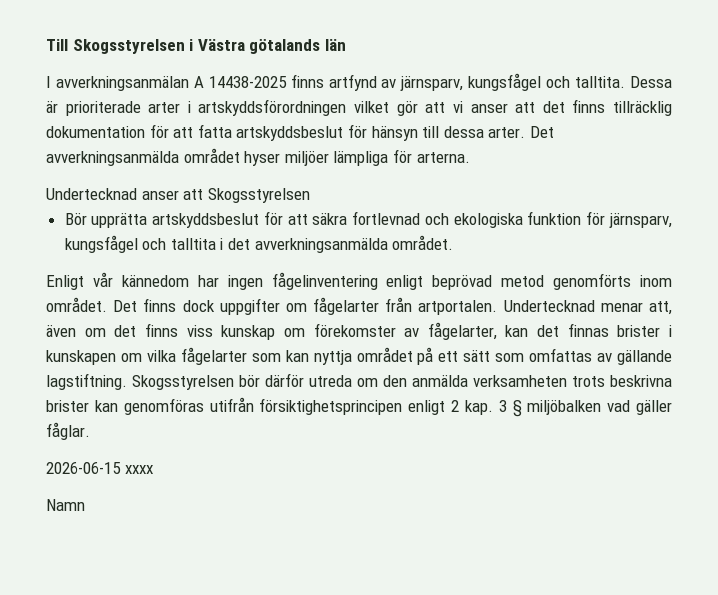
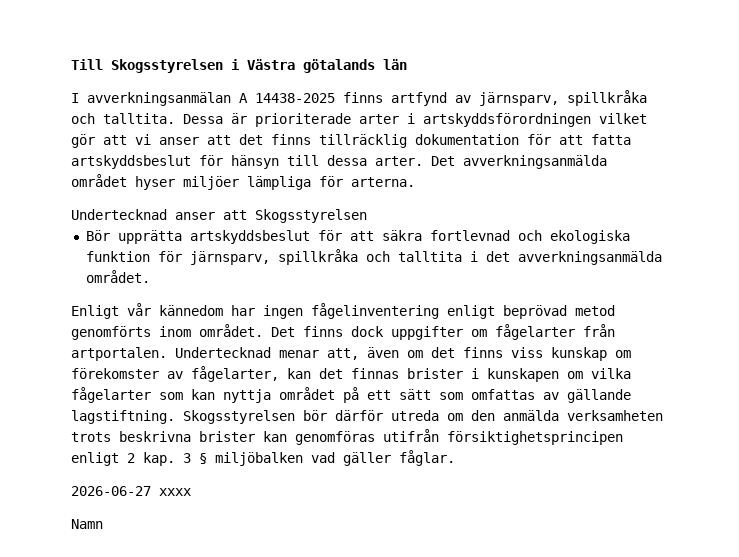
[468,73,542,91] kungsfågel -> [567,90,647,106] spillkråka
[64,235,138,253] kungsfågel -> [277,249,358,265] spillkråka
[46,462,121,474] 2026-06-15 -> [71,486,151,496] 2026-06-27

